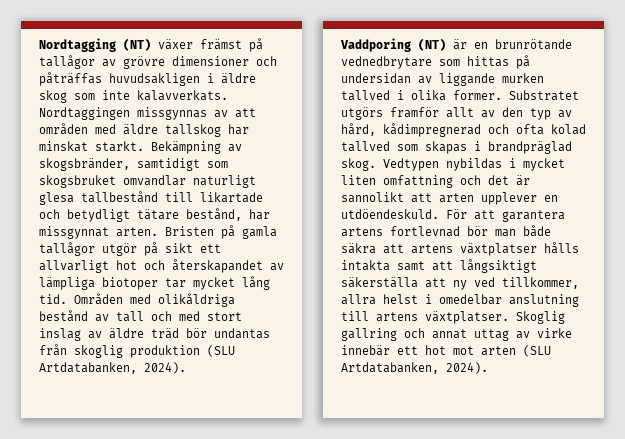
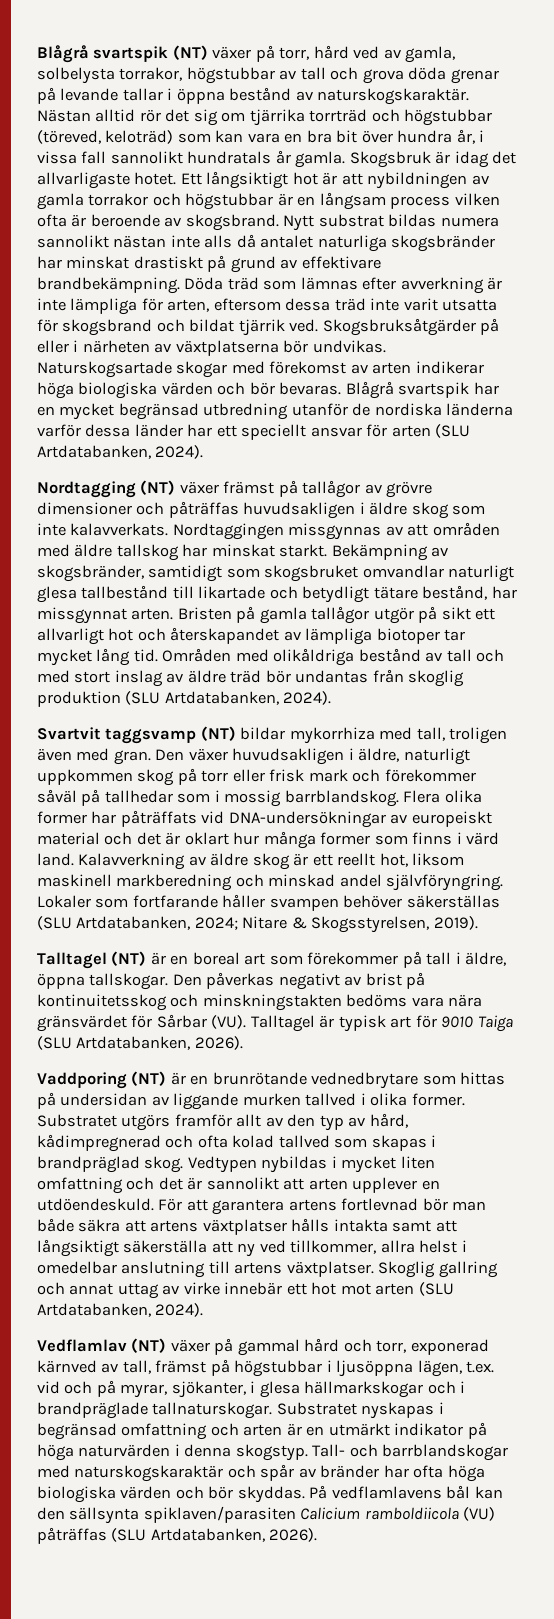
(39, 45) none -> [37,45,456,63] [37,67,499,84] [37,87,470,105] [37,109,493,126] [37,129,485,144] [37,150,517,168] [37,171,489,189] [37,192,500,210] [37,214,499,231] [37,234,496,252] [37,255,381,273] [37,277,503,294] [37,298,498,315] [37,318,500,336] [37,340,386,356] [37,361,484,378] [37,381,499,399] [37,403,514,420] [37,424,471,440] [37,445,204,459] Blågrå svartspik (NT) växer på torr, hård ved av gamla, solbelysta torrakor, högstubbar av tall och grova döda grenar på levande tallar i öppna bestånd av naturskogskaraktär. Nästan alltid rör det sig om tjärrika torrträd och högstubbar (töreved, keloträd) som kan vara en bra bit över hundra år, i vissa fall sannolikt hundratals år gamla. Skogsbruk är idag det allvarligaste hotet. Ett långsiktigt hot är att nybildningen av gamla torrakor och högstubbar är en långsam process vilken ofta är beroende av skogsbrand. Nytt substrat bildas numera sannolikt nästan inte alls då antalet naturliga skogsbränder har minskat drastiskt på grund av effektivare brandbekämpning. Döda träd som lämnas efter avverkning är inte lämpliga för arten, eftersom dessa träd inte varit utsatta för skogsbrand och bildat tjärrik ved. Skogsbruksåtgärder på eller i närheten av växtplatserna bör undvikas. Naturskogsartade skogar med förekomst av arten indikerar höga biologiska värden och bör bevaras. Blågrå svartspik har en mycket begränsad utbredning utanför de nordiska länderna varför dessa länder har ett speciellt ansvar för arten (SLU Artdatabanken, 2024). //
(186, 368) none -> [37,726,508,744] [37,748,470,765] [37,768,476,786] [37,789,482,807] [37,810,492,828] [37,831,500,849] [37,853,465,870] [37,874,504,891] [37,894,500,911] [37,916,478,933] [37,951,507,969] [37,972,426,990] [37,994,483,1011] [37,1014,513,1032] [37,1036,243,1050] // Svartvit taggsvamp (NT) bildar mykorrhiza med tall, troligen även med gran. Den växer huvudsakligen i äldre, naturligt uppkommen skog på torr eller frisk mark och förekommer såväl på tallhedar som i mossig barrblandskog. Flera olika former har påträffats vid DNA-undersökningar av europeiskt material och det är oklart hur många former som finns i värd land. Kalavverkning av äldre skog är ett reellt hot, liksom maskinell markberedning och minskad andel självföryngring. Lokaler som fortfarande håller svampen behöver säkerställas (SLU Artdatabanken, 2024; Nitare & Skogsstyrelsen, 2019). // Talltagel (NT) är en boreal art som förekommer på tall i äldre, öppna tallskogar. Den påverkas negativt av brist på kontinuitetsskog och minskningstakten bedöms vara nära gränsvärdet för Sårbar (VU). Talltagel är typisk art för 9010 Taiga (SLU Artdatabanken, 2026).
(488, 368) none -> [37,1338,489,1356] [37,1359,495,1377] [37,1380,466,1398] [37,1402,444,1419] [37,1422,487,1440] [37,1444,509,1461] [37,1464,485,1482] [37,1485,503,1503] [37,1506,496,1524] [37,1527,318,1544] // Vedflamlav (NT) växer på gammal hård och torr, exponerad kärnved av tall, främst på högstubbar i ljusöppna lägen, t.ex. vid och på myrar, sjökanter, i glesa hällmarkskogar och i brandpräglade tallnaturskogar. Substratet nyskapas i begränsad omfattning och arten är en utmärkt indikator på höga naturvärden i denna skogstyp. Tall- och barrblandskogar med naturskogskaraktär och spår av bränder har ofta höga biologiska värden och bör skyddas. På vedflamlavens bål kan den sällsynta spiklaven/parasiten Calicium ramboldiicola (VU) påträffas (SLU Artdatabanken, 2026).

